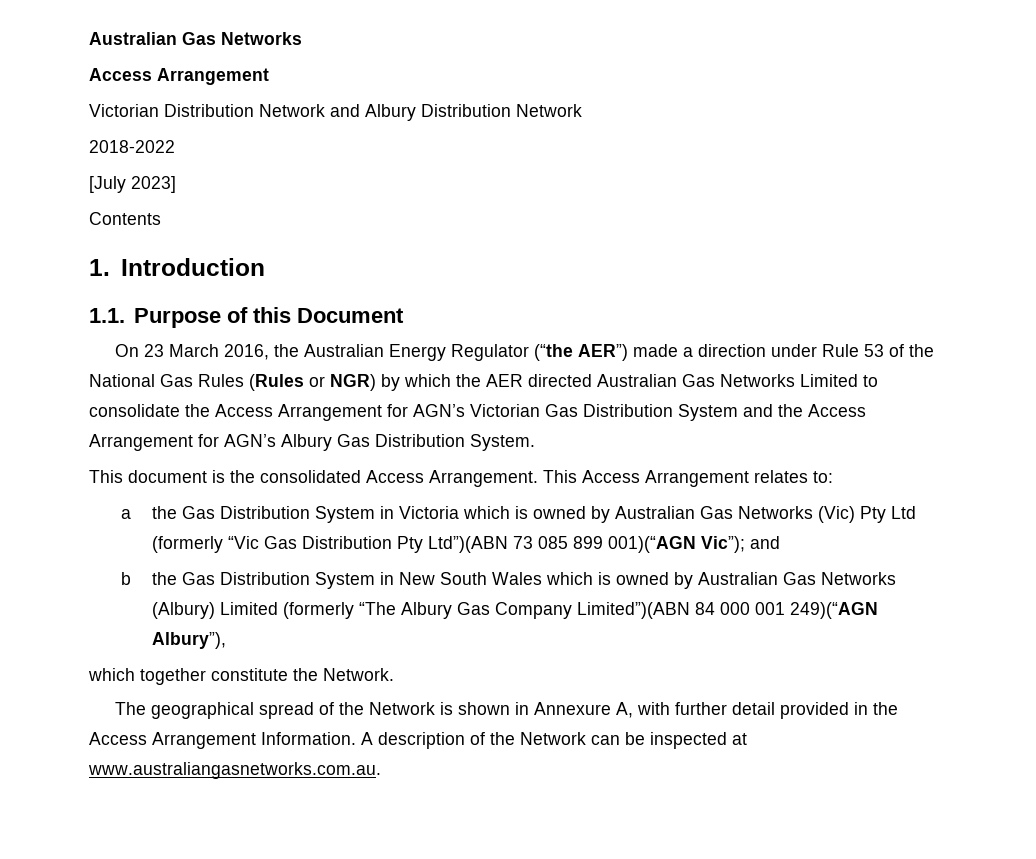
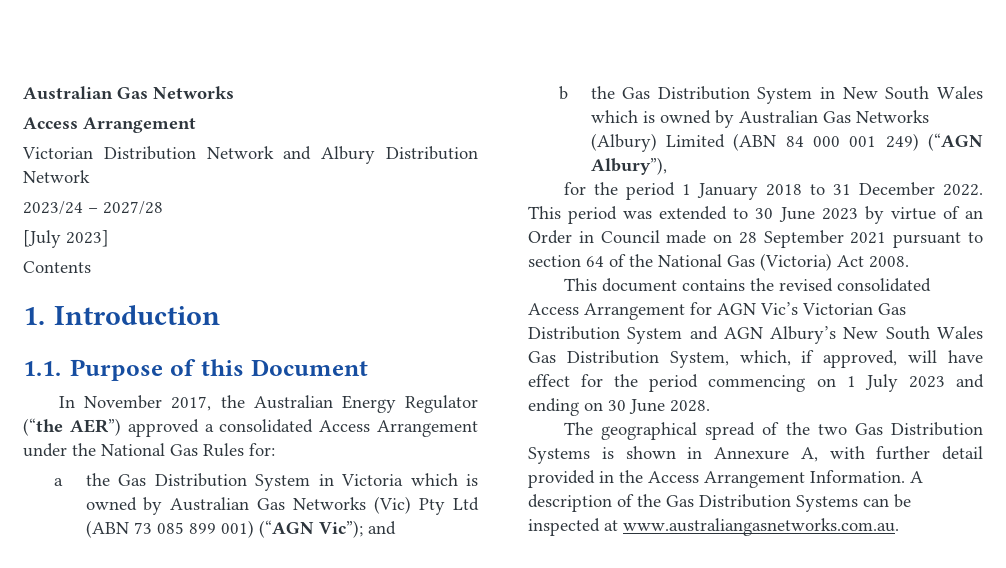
[89,140,175,153] 2018-2022 -> [23,201,163,215] 2023/24 – 2027/28
[114,344,269,360] On 23 March 2016, -> [59,395,212,411] In November 2017,
[632,344,934,357] [89,374,878,391] [89,404,866,421] [89,434,535,451] [89,470,833,487] made a direction under Rule 53 of the National Gas Rules (Rules or NGR) by which the AER directed Australian Gas Networks Limited to consolidate the Access Arrangement for AGN’s Victorian Gas Distribution System and the Access Arrangement for AGN’s Albury Gas Distribution System. // This document is the consolidated Access Arrangement. This Access Arrangement relates to: -> [127,419,478,437] [23,443,275,457] approved a consolidated Access Arrangement under the National Gas Rules for:
[152,536,509,553] (formerly “Vic Gas Distribution Pty Ltd”)(ABN -> [85,520,129,538] (ABN
[608,536,697,553] 001)(“AGN -> [220,520,314,538] 001) (“AGN
[283,602,691,619] (formerly “The Albury Gas Company Limited”)(ABN -> [733,133,777,151] (ABN
[790,602,879,619] 249)(“AGN -> [885,133,983,151] 249) (“AGN
[88,668,394,685] which together constitute the Network. -> [564,182,983,200] [528,206,983,224] [528,230,983,248] [528,253,909,271] [564,278,932,292] [528,302,906,320] [528,326,983,344] [528,350,983,368] [528,374,984,392] [528,398,710,416] for the period 1 January 2018 to 31 December 2022. This period was extended to 30 June 2023 by virtue of an Order in Council made on 28 September 2021 pursuant to section 64 of the National Gas (Victoria) Act 2008. // This document contains the revised consolidated Access Arrangement for AGN Vic’s Victorian Gas Distribution System and AGN Albury’s New South Wales Gas Distribution System, which, if approved, will have effect for the period commencing on 1 July 2023 and ending on 30 June 2028.
[368,702,435,715] Network -> [817,422,983,436] [528,447,590,464] two Gas Distribution Systems
[520,732,586,745] Network -> [666,494,858,512] Gas Distribution Systems

